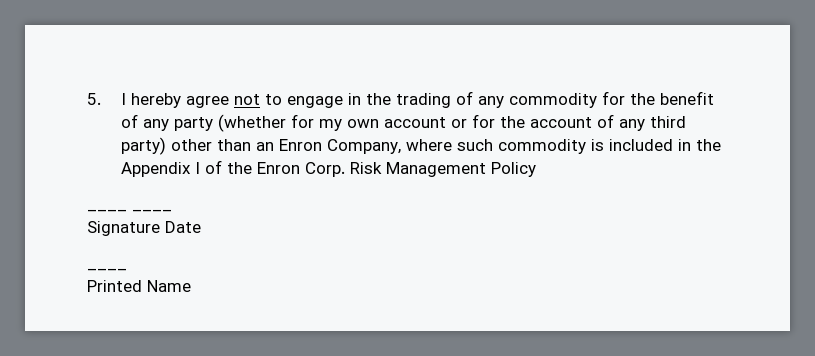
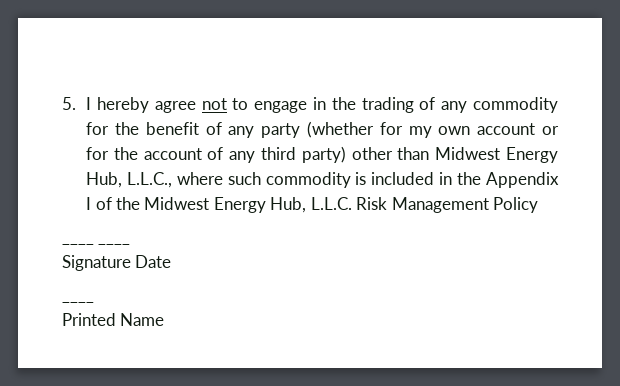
[255,139,401,154] an Enron Company, -> [435,147,558,163] [86,172,172,188] Midwest Energy Hub, L.L.C.,
[256,162,345,177] Enron Corp. -> [144,197,352,213] Midwest Energy Hub, L.L.C.

